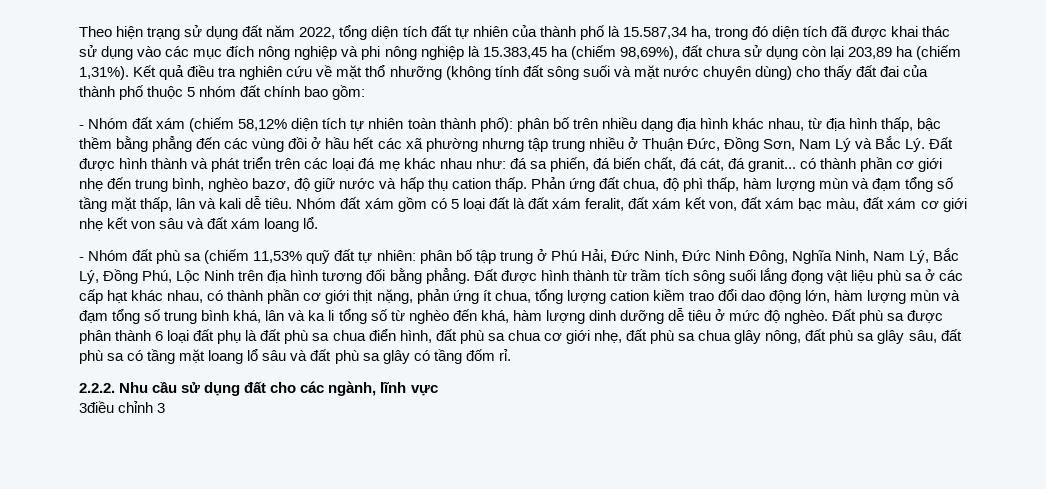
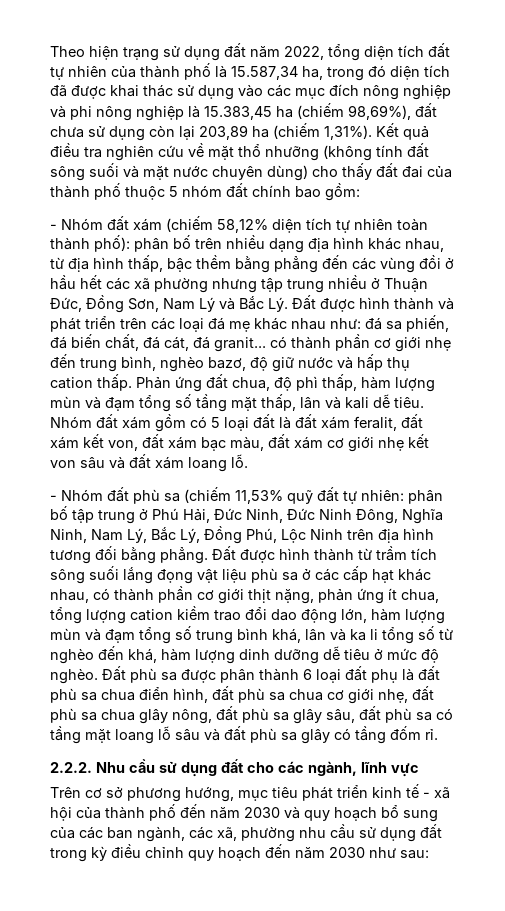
[303,217,319,229] lổ. -> [231,454,248,468] lỗ.
[247,349,259,361] lổ -> [158,726,171,740] lỗ
[79,401,166,413] 3điều chỉnh 3 -> [50,784,450,802] [50,804,438,822] [50,824,442,842] [50,844,429,862] Trên cơ sở phương hướng, mục tiêu phát triển kinh tế - xã hội của thành phố đến năm 2030 và quy hoạch bổ sung của các ban ngành, các xã, phường nhu cầu sử dụng đất trong kỳ điều chỉnh quy hoạch đến năm 2030 như sau:

